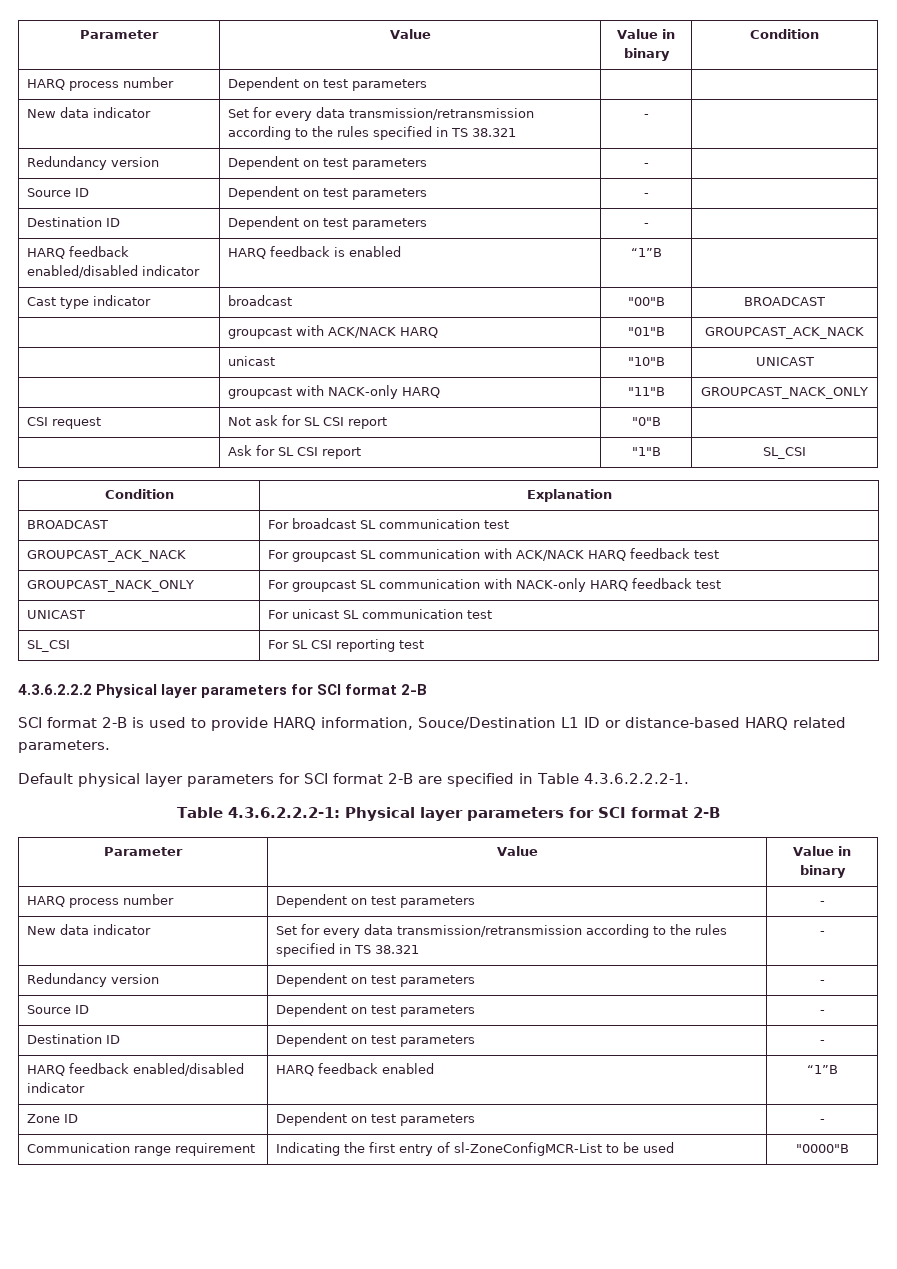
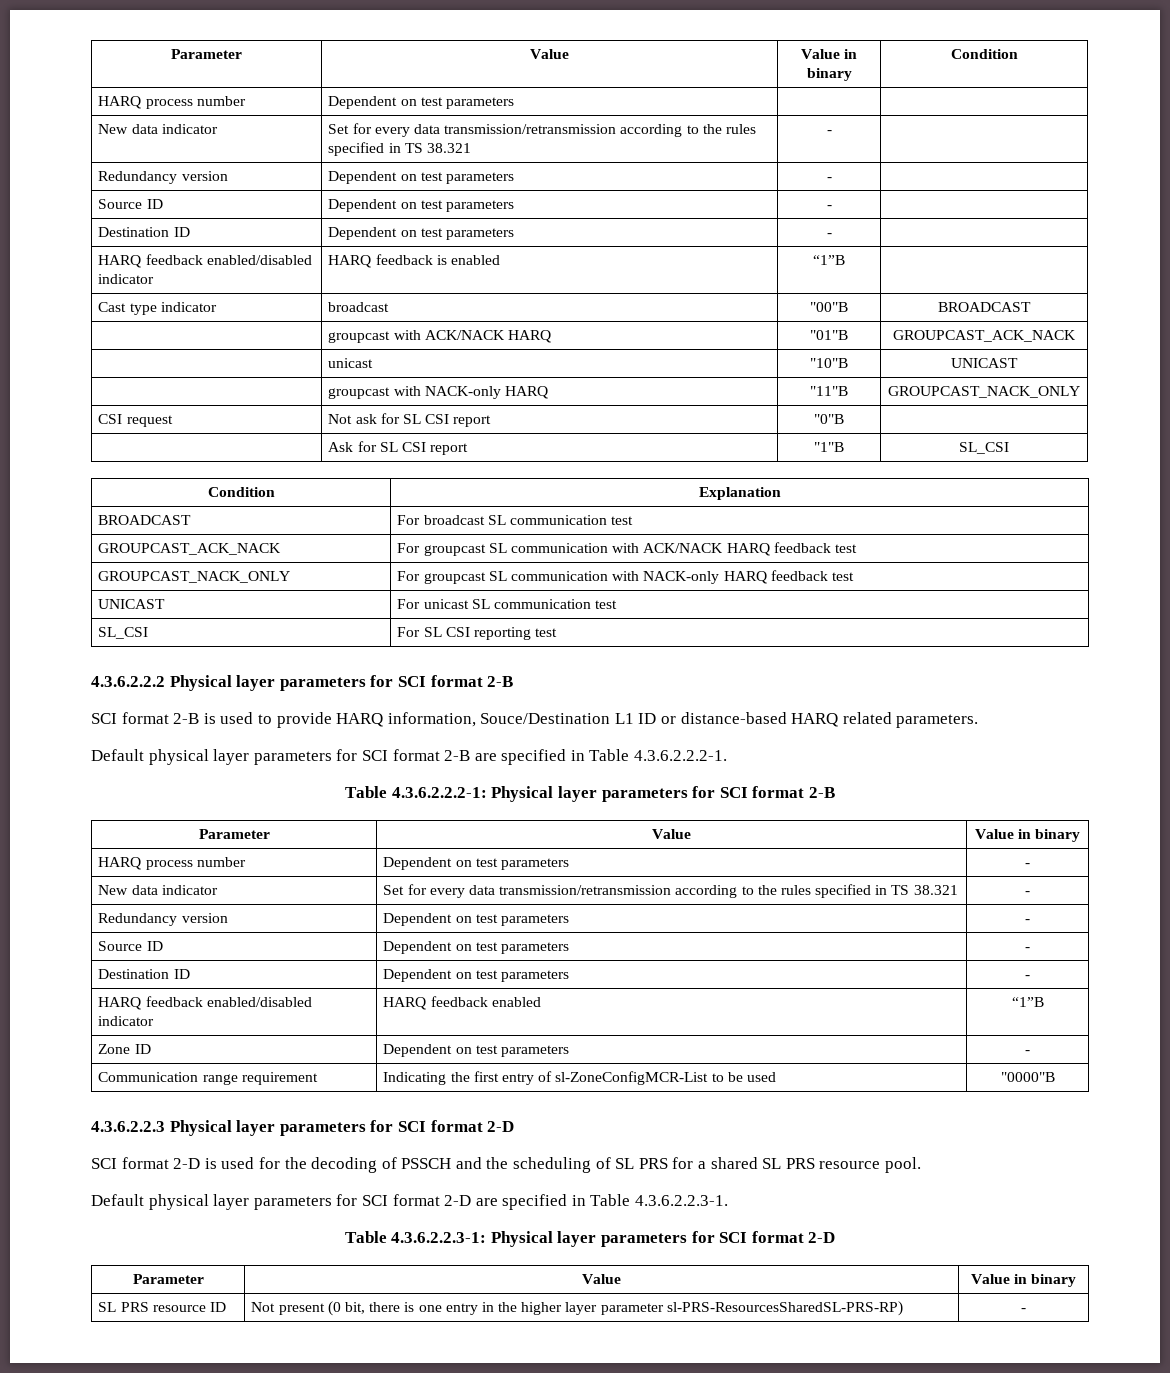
(849, 1148) none -> [91,1120,515,1136] [91,1157,921,1173] [91,1194,729,1210] [344,1231,836,1247] [132,1274,204,1284] [582,1274,621,1284] [970,1274,1077,1287] [98,1302,227,1312] [251,1301,903,1316] [1021,1308,1026,1312] // 4.3.6.2.2.3 Physical layer parameters for SCI format 2-D // SCI format 2-D is used for the decoding of PSSCH and the scheduling of SL PRS for a shared SL PRS resource pool. // Default physical layer parameters for SCI format 2-D are specified in Table 4.3.6.2.2.3-1. // Table 4.3.6.2.2.3-1: Physical layer parameters for SCI format 2-D // Parameter | Value | Value in binary // SL PRS resource ID | Not present (0 bit, there is one entry in the higher layer parameter sl-PRS-ResourcesSharedSL-PRS-RP) | -

